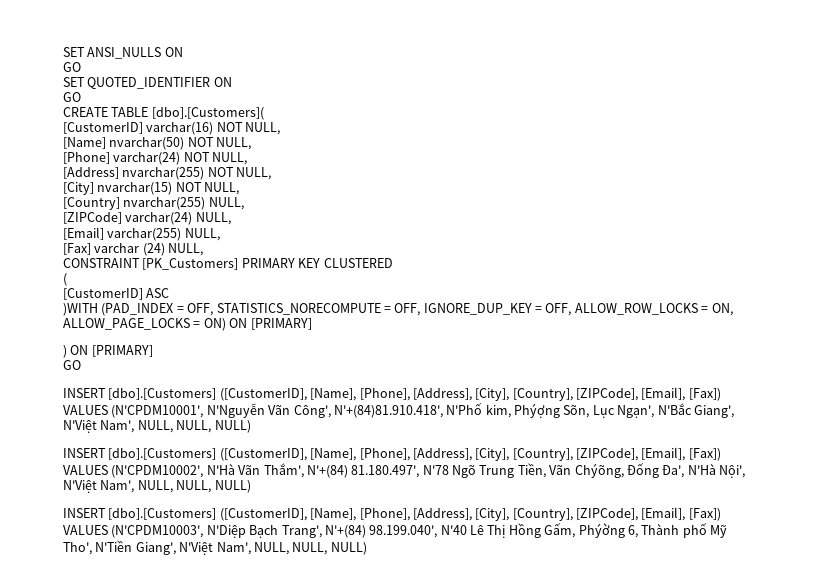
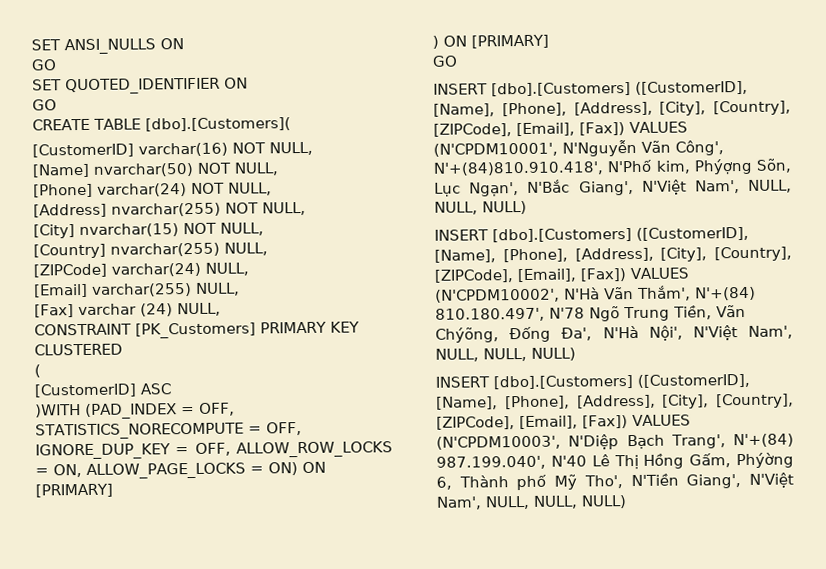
[333,405,443,418] N'+(84)81.910.418', -> [433,161,604,176] N'+(84)810.910.418',
[351,465,420,478] 81.180.497', -> [435,307,545,322] 810.180.497',
[369,525,438,538] 98.199.040', -> [436,455,546,470] 987.199.040',

